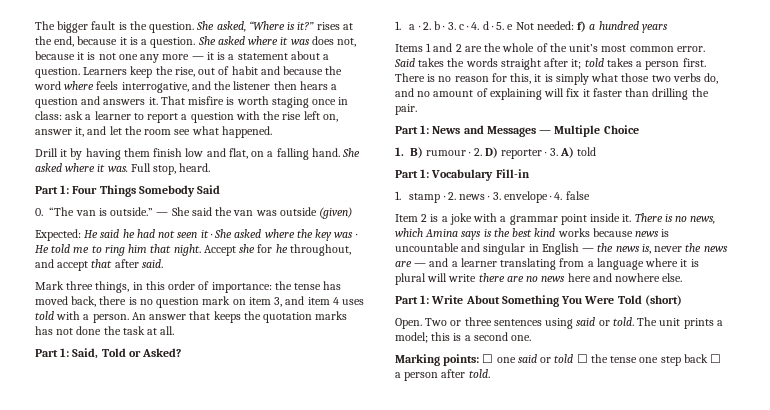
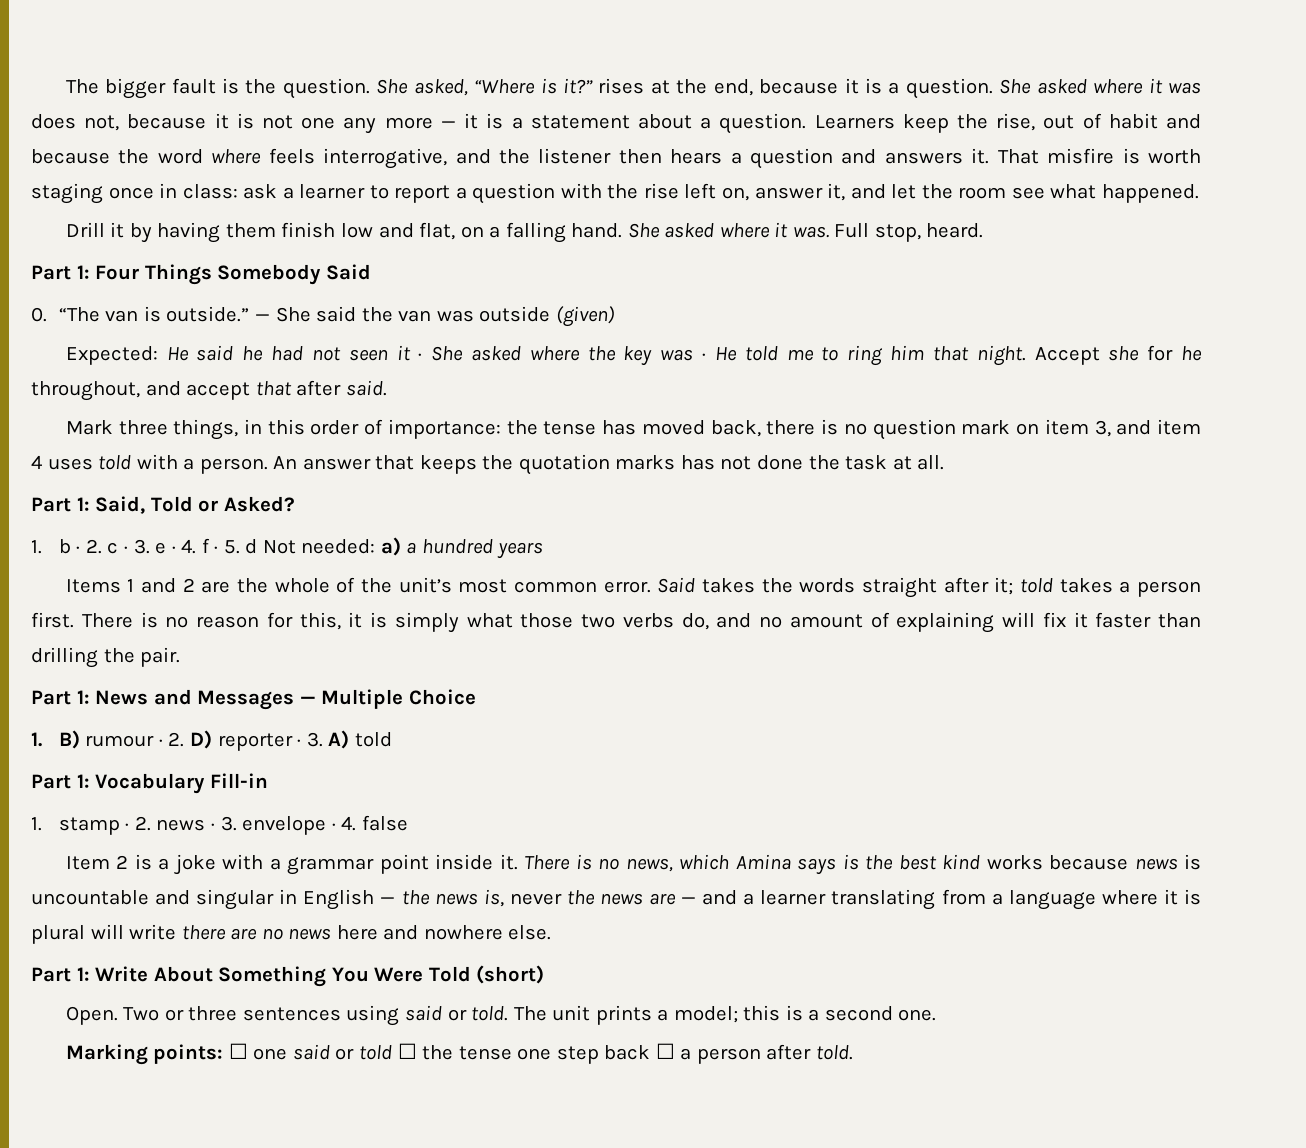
[409,21,489,30] a · 2. b · 3. c · 4. d -> [58,538,210,554] b · 2. c · 3. e · 4. f
[507,24,514,30] e -> [245,539,258,554] d
[577,21,587,32] f) -> [380,537,401,556] a)

